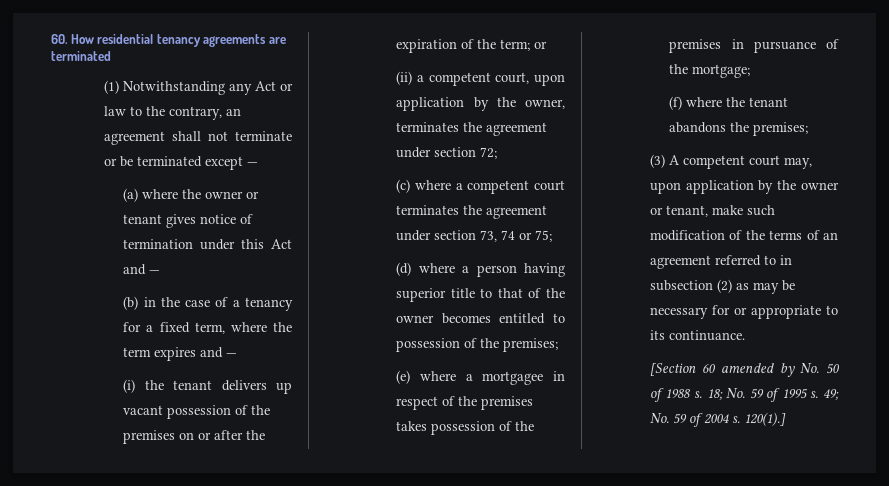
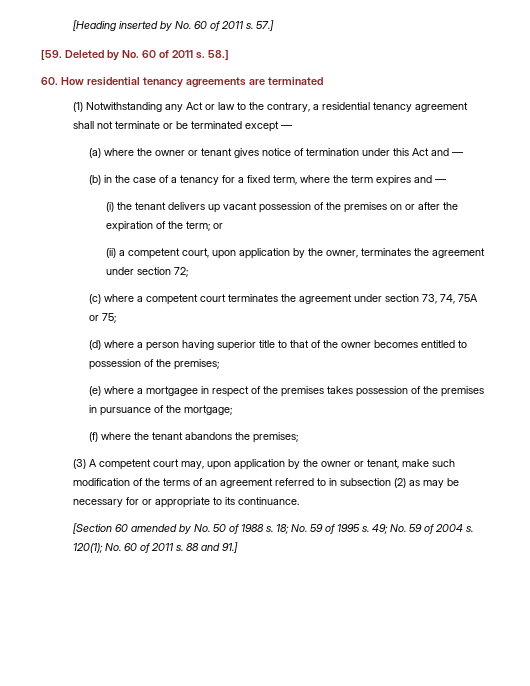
(51, 39) none -> [73,20,275,31] [41,49,229,61] [Heading inserted by No. 60 of 2011 s. 57.] // [59. Deleted by No. 60 of 2011 s. 58.] //
[225,108,241,116] an -> [313,102,413,112] a residential tenancy
[501,230,516,240] 74 -> [440,294,479,304] 74, 75A
[743,412,786,426] 120(1).] -> [73,542,239,553] 120(1); No. 60 of 2011 s. 88 and 91.]

